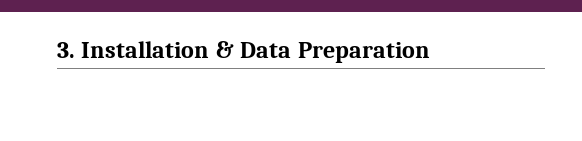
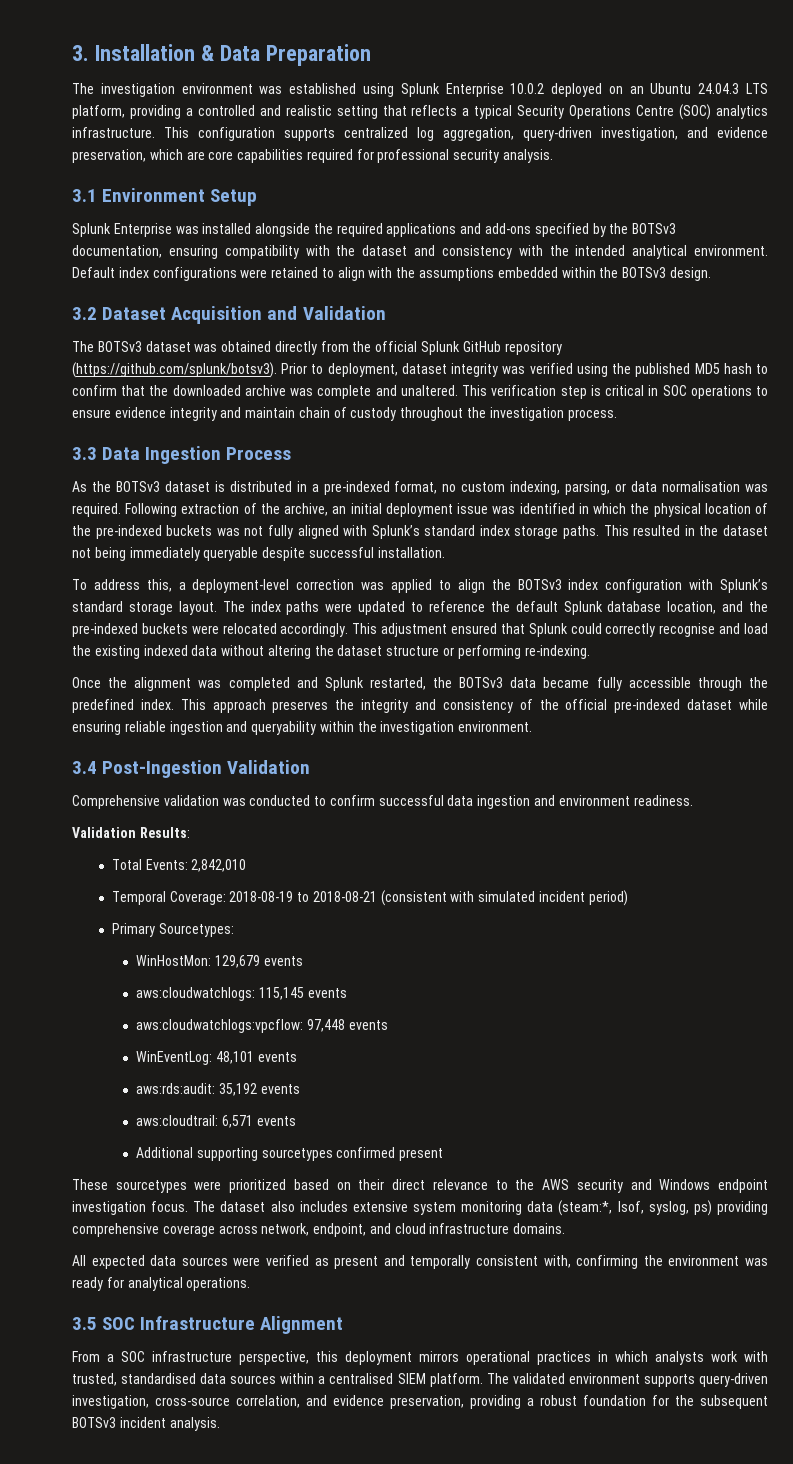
(430, 52) none -> [72,83,769,97] [72,104,768,120] [72,127,768,141] [72,149,554,163] [72,188,258,206] [72,223,677,237] [72,245,768,259] [72,267,711,281] [72,306,386,324] [72,341,562,355] [72,362,769,378] [72,385,769,399] [72,407,617,421] [72,446,292,464] [72,481,769,495] [72,503,769,517] [72,525,769,539] [72,547,445,561] [72,579,769,593] [72,601,768,615] [72,623,768,637] [72,645,590,659] [72,677,768,691] [72,699,768,713] [72,721,533,735] [72,760,311,778] [72,795,693,809] [72,827,190,838] [111,859,247,872] [111,890,628,906] [111,923,234,937] [136,955,303,968] [136,987,347,1001] [136,1019,388,1033] [136,1051,297,1065] [136,1083,300,1096] [136,1115,296,1128] [136,1147,444,1161] [72,1179,769,1193] [72,1200,768,1216] [72,1223,566,1237] [72,1255,769,1269] [72,1277,251,1291] [72,1316,344,1334] [72,1351,768,1365] [72,1373,769,1387] [72,1395,768,1409] [72,1417,220,1431] // The investigation environment was established using Splunk Enterprise 10.0.2 deployed on an Ubuntu 24.04.3 LTS platform, providing a controlled and realistic setting that reflects a typical Security Operations Centre (SOC) analytics infrastructure. This configuration supports centralized log aggregation, query-driven investigation, and evidence preservation, which are core capabilities required for professional security analysis. // 3.1 Environment Setup // Splunk Enterprise was installed alongside the required applications and add-ons specified by the BOTSv3 documentation, ensuring compatibility with the dataset and consistency with the intended analytical environment. Default index configurations were retained to align with the assumptions embedded within the BOTSv3 design. // 3.2 Dataset Acquisition and Validation // The BOTSv3 dataset was obtained directly from the official Splunk GitHub repository (https://github.com/splunk/botsv3). Prior to deployment, dataset integrity was verified using the published MD5 hash to confirm that the downloaded archive was complete and unaltered. This verification step is critical in SOC operations to ensure evidence integrity and maintain chain of custody throughout the investigation process. // 3.3 Data Ingestion Process // As the BOTSv3 dataset is distributed in a pre-indexed format, no custom indexing, parsing, or data normalisation was required. Following extraction of the archive, an initial deployment issue was identified in which the physical location of the pre-indexed buckets was not fully aligned with Splunk’s standard index storage paths. This resulted in the dataset not being immediately queryable despite successful installation. // To address this, a deployment-level correction was applied to align the BOTSv3 index configuration with Splunk’s standard storage layout. The index paths were updated to reference the default Splunk database location, and the pre-indexed buckets were relocated accordingly. This adjustment ensured that Splunk could correctly recognise and load the existing indexed data without altering the dataset structure or performing re-indexing. // Once the alignment was completed and Splunk restarted, the BOTSv3 data became fully accessible through the predefined index. This approach preserves the integrity and consistency of the official pre-indexed dataset while ensuring reliable ingestion and queryability within the investigation environment. // 3.4 Post-Ingestion Validation // Comprehensive validation was conducted to confirm successful data ingestion and environment readiness. // Validation Results: // Total Events: 2,842,010 // Temporal Coverage: 2018-08-19 to 2018-08-21 (consistent with simulated incident period) // Primary Sourcetypes: // WinHostMon: 129,679 events // aws:cloudwatchlogs: 115,145 events // aws:cloudwatchlogs:vpcflow: 97,448 events // WinEventLog: 48,101 events // aws:rds:audit: 35,192 events // aws:cloudtrail: 6,571 events // Additional supporting sourcetypes confirmed present // These sourcetypes were prioritized based on their direct relevance to the AWS security and Windows endpoint investigation focus. The dataset also includes extensive system monitoring data (steam:*, lsof, syslog, ps) providing comprehensive coverage across network, endpoint, and cloud infrastructure domains. // All expected data sources were verified as present and temporally consistent with, confirming the environment was ready for analytical operations. // 3.5 SOC Infrastructure Alignment // From a SOC infrastructure perspective, this deployment mirrors operational practices in which analysts work with trusted, standardised data sources within a centralised SIEM platform. The validated environment supports query-driven investigation, cross-source correlation, and evidence preservation, providing a robust foundation for the subsequent BOTSv3 incident analysis.

